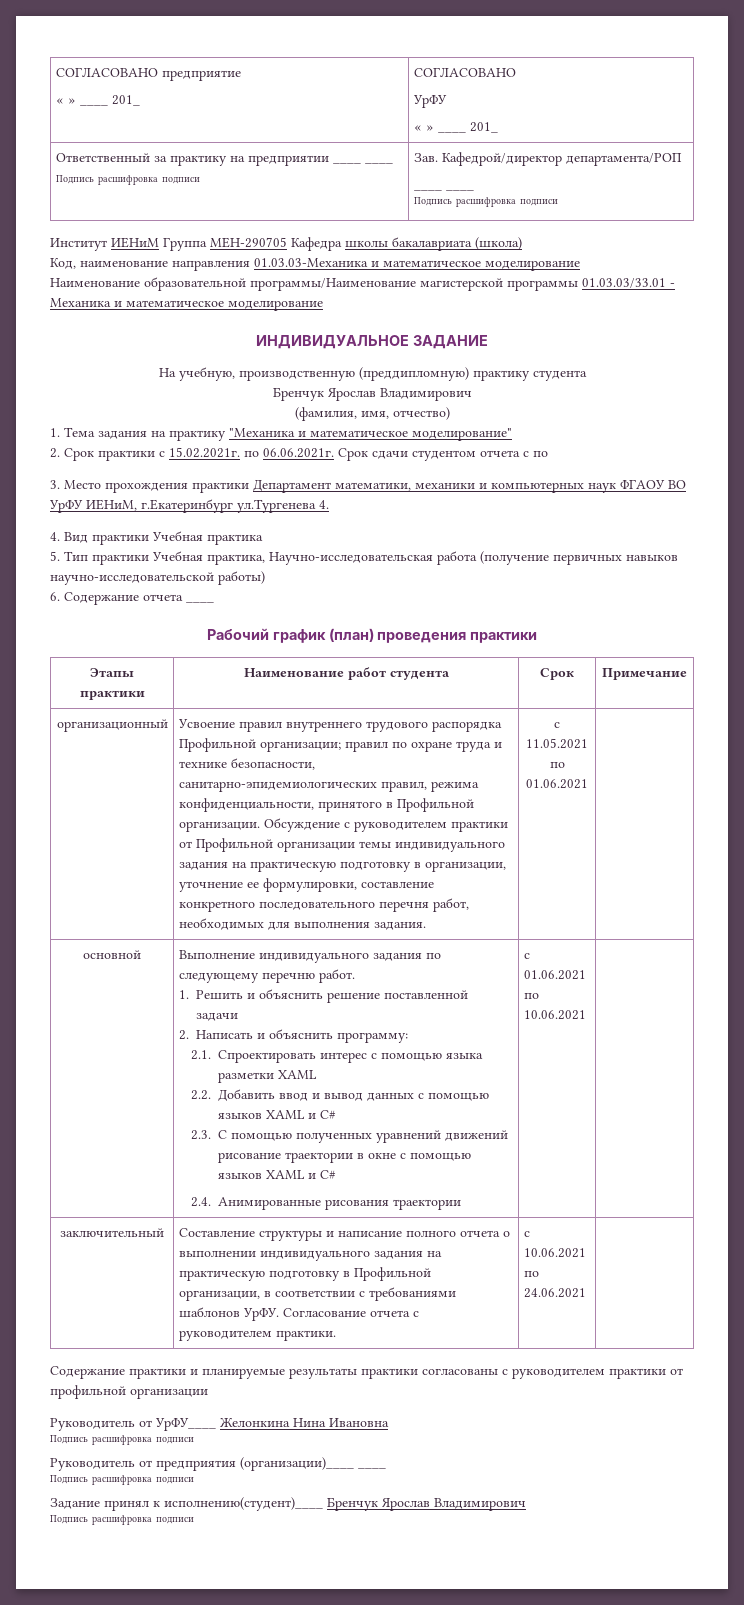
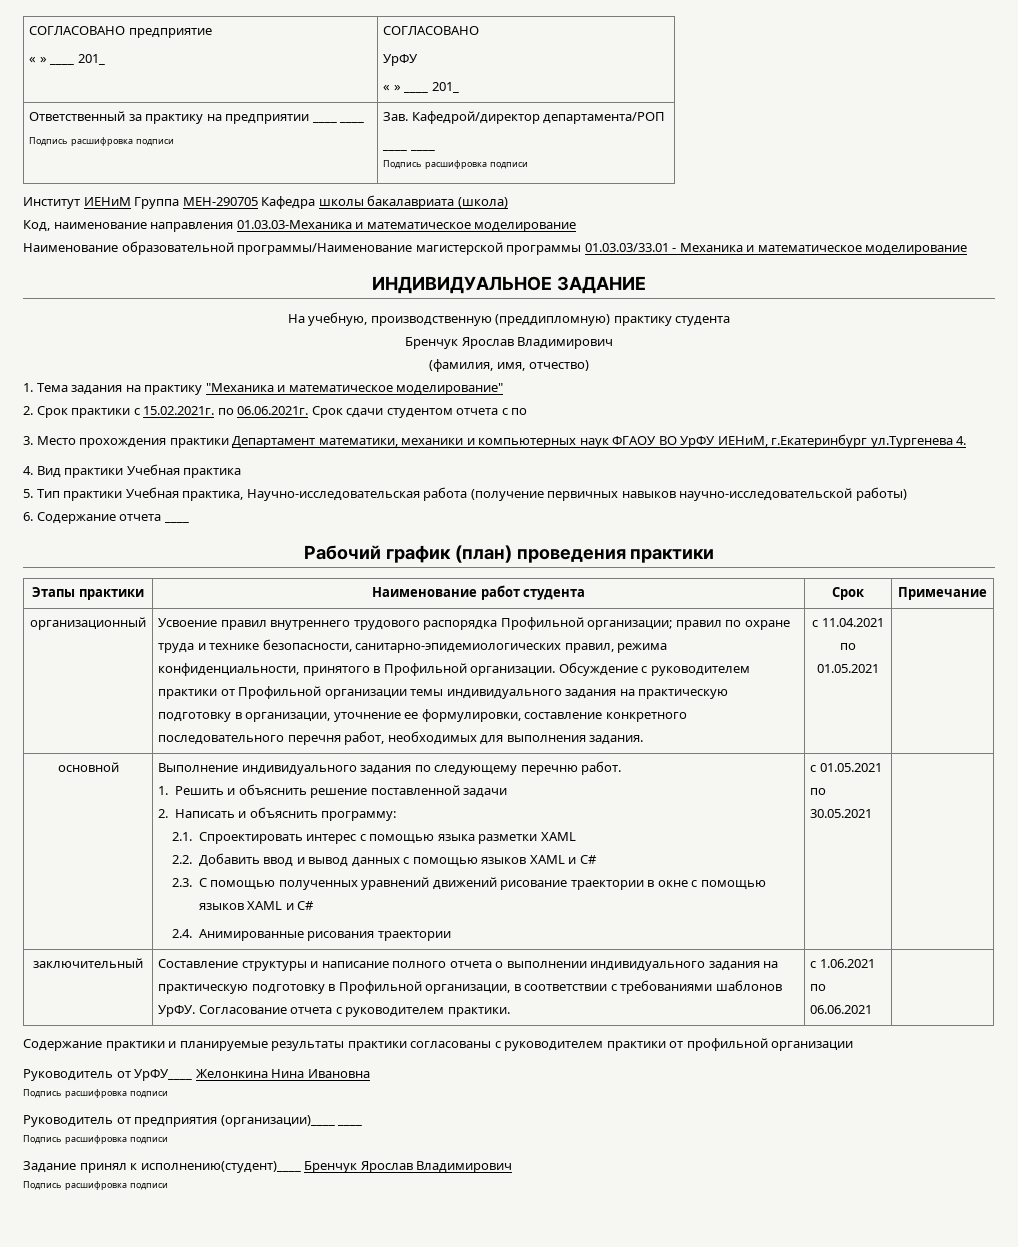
[526,738,588,749] [549,762,565,768] [526,779,588,789] 11.05.2021 по 01.06.2021 -> [821,618,884,627] [840,643,856,650] [817,664,879,673] 11.04.2021 по 01.05.2021
[523,970,586,980] [523,993,539,999] [523,1010,586,1020] 01.06.2021 по 10.06.2021 -> [819,763,882,772] [810,788,827,795] [810,809,873,818] 01.05.2021 по 30.05.2021
[523,1248,586,1258] [523,1271,539,1277] [523,1288,586,1298] 10.06.2021 по 24.06.2021 -> [819,959,875,968] [810,984,827,991] [810,1005,873,1014] 1.06.2021 по 06.06.2021

